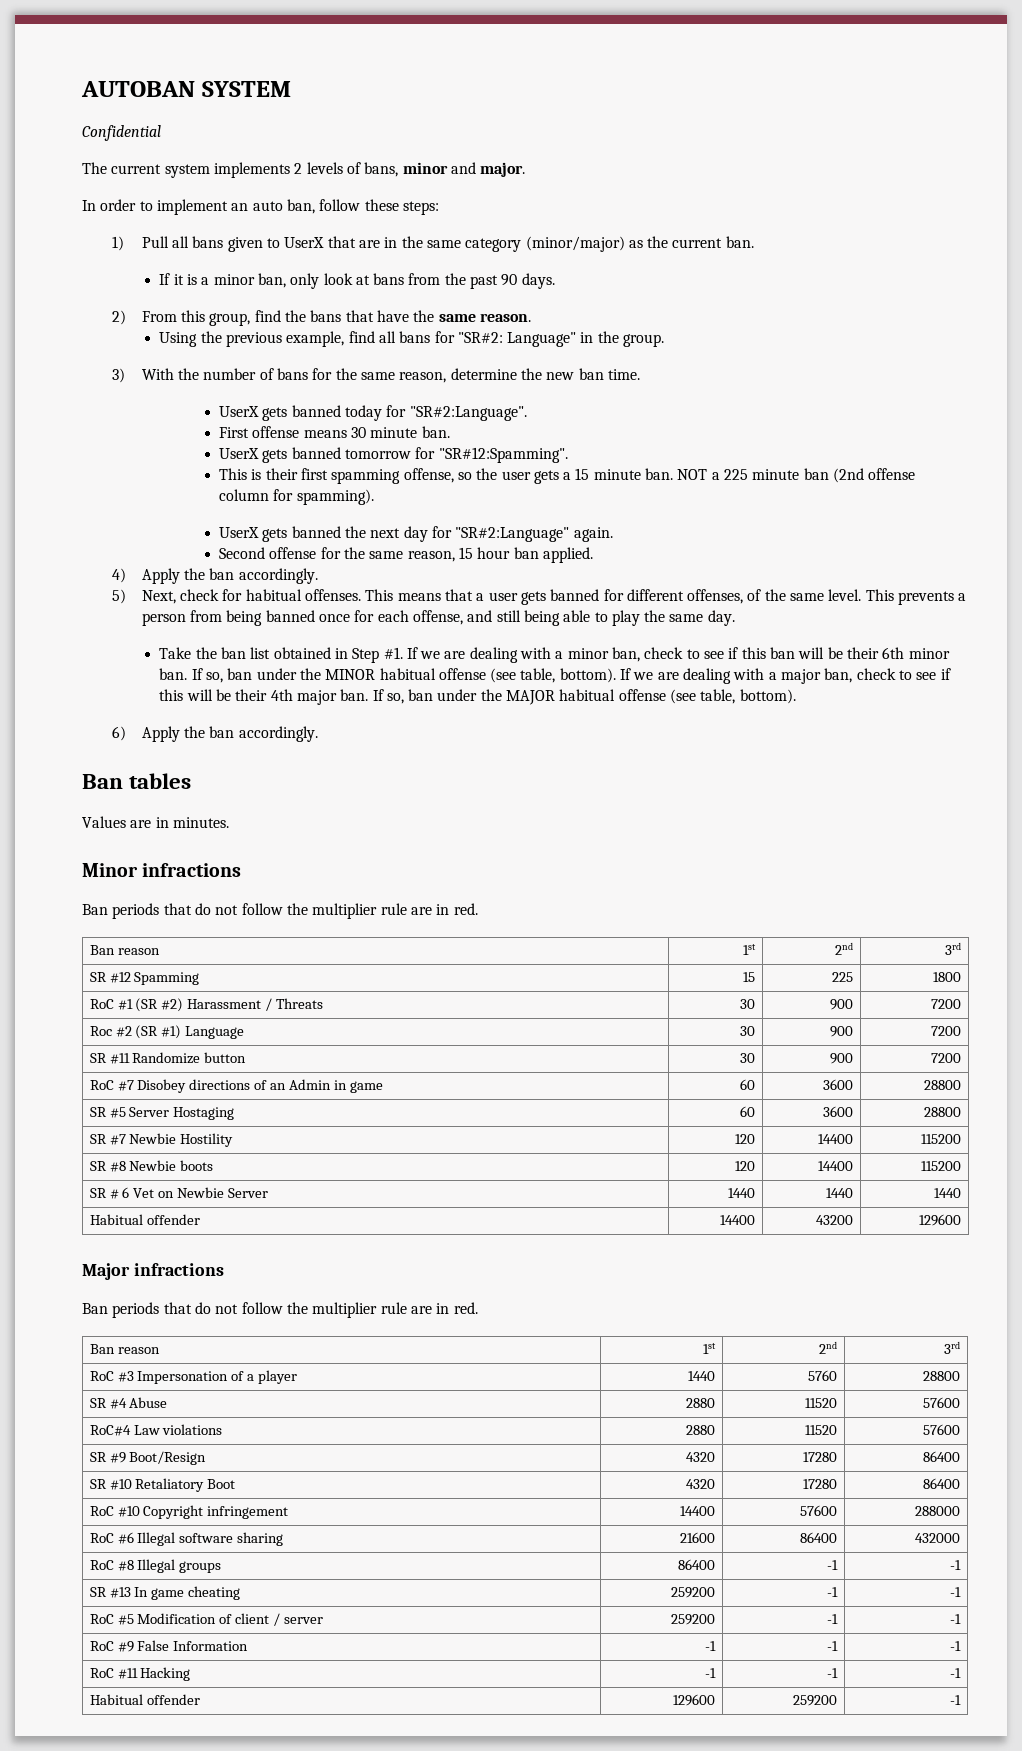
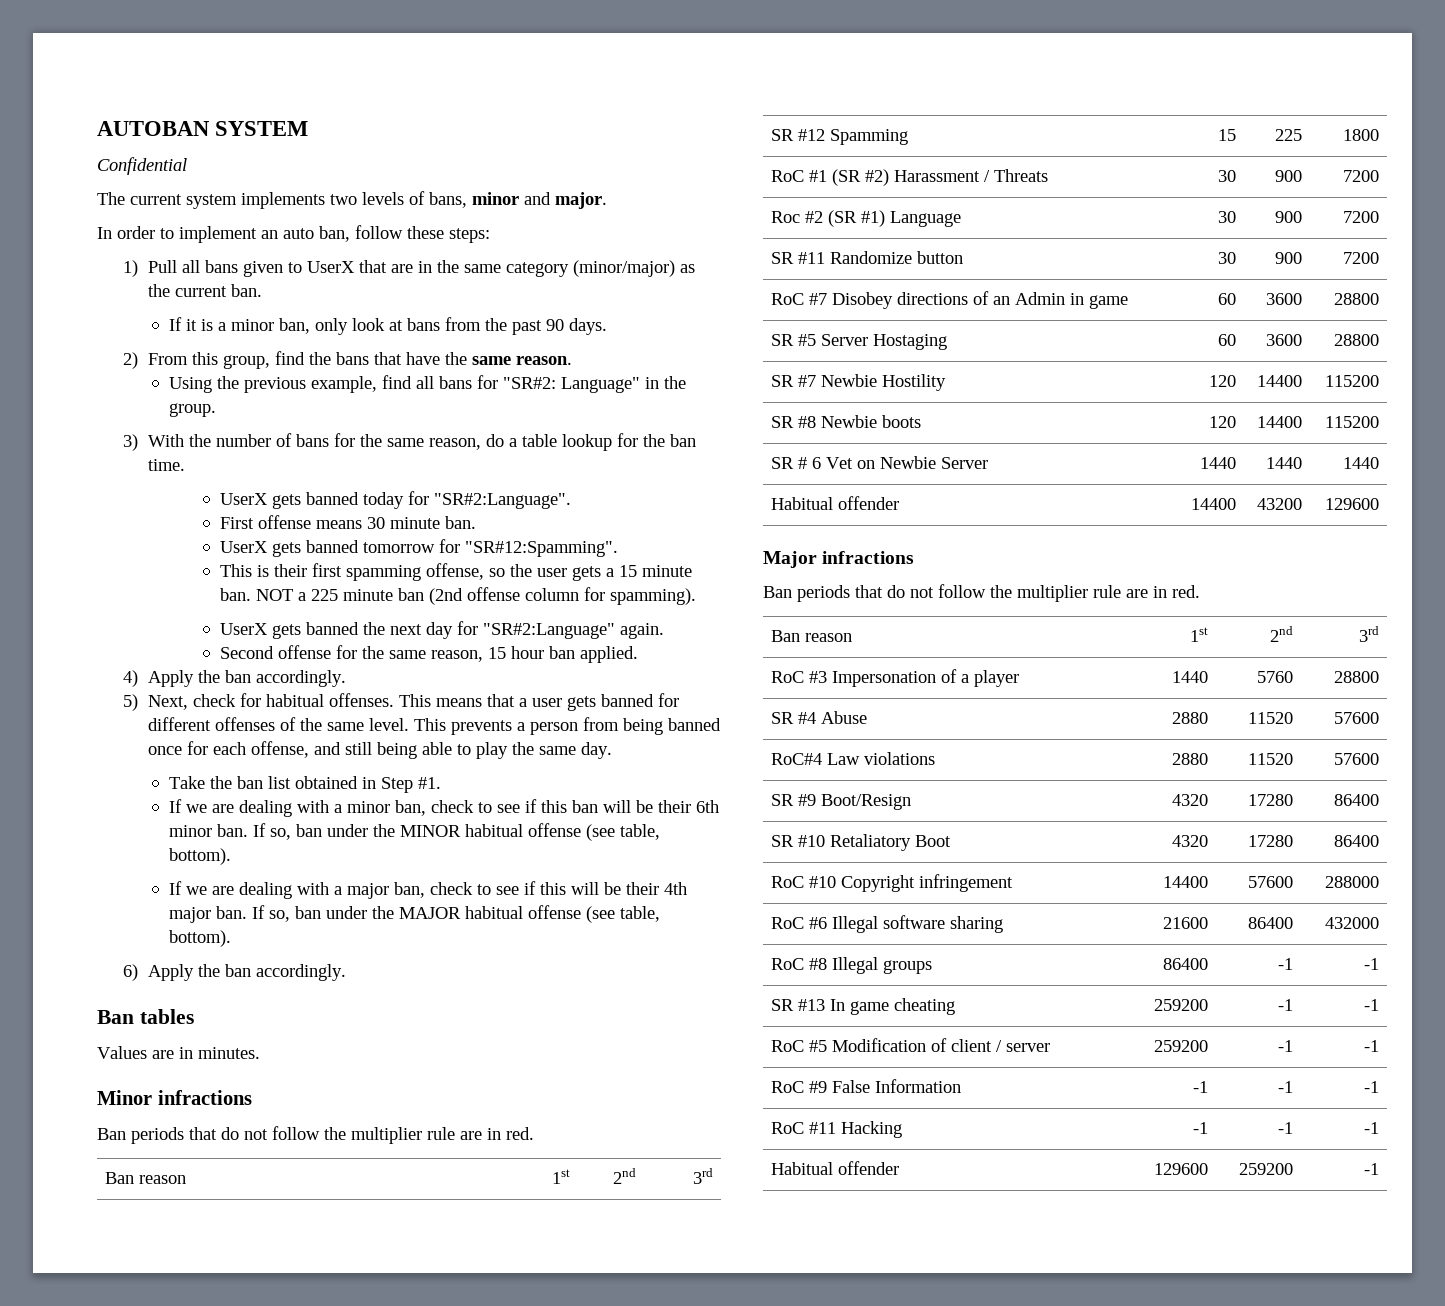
[294,163,303,174] 2 -> [330,194,357,205] two
[450,368,575,380] determine the new -> [486,433,666,451] do a table lookup for the
[687,589,744,604] offenses, -> [215,717,276,731] offenses
(403, 653) none -> (441, 783) //
(616, 675) none -> (231, 856) //

